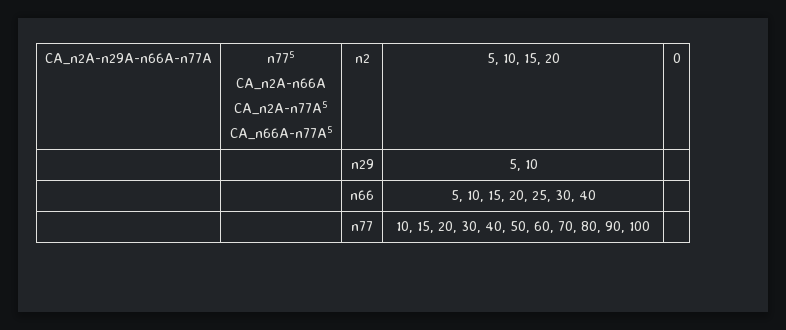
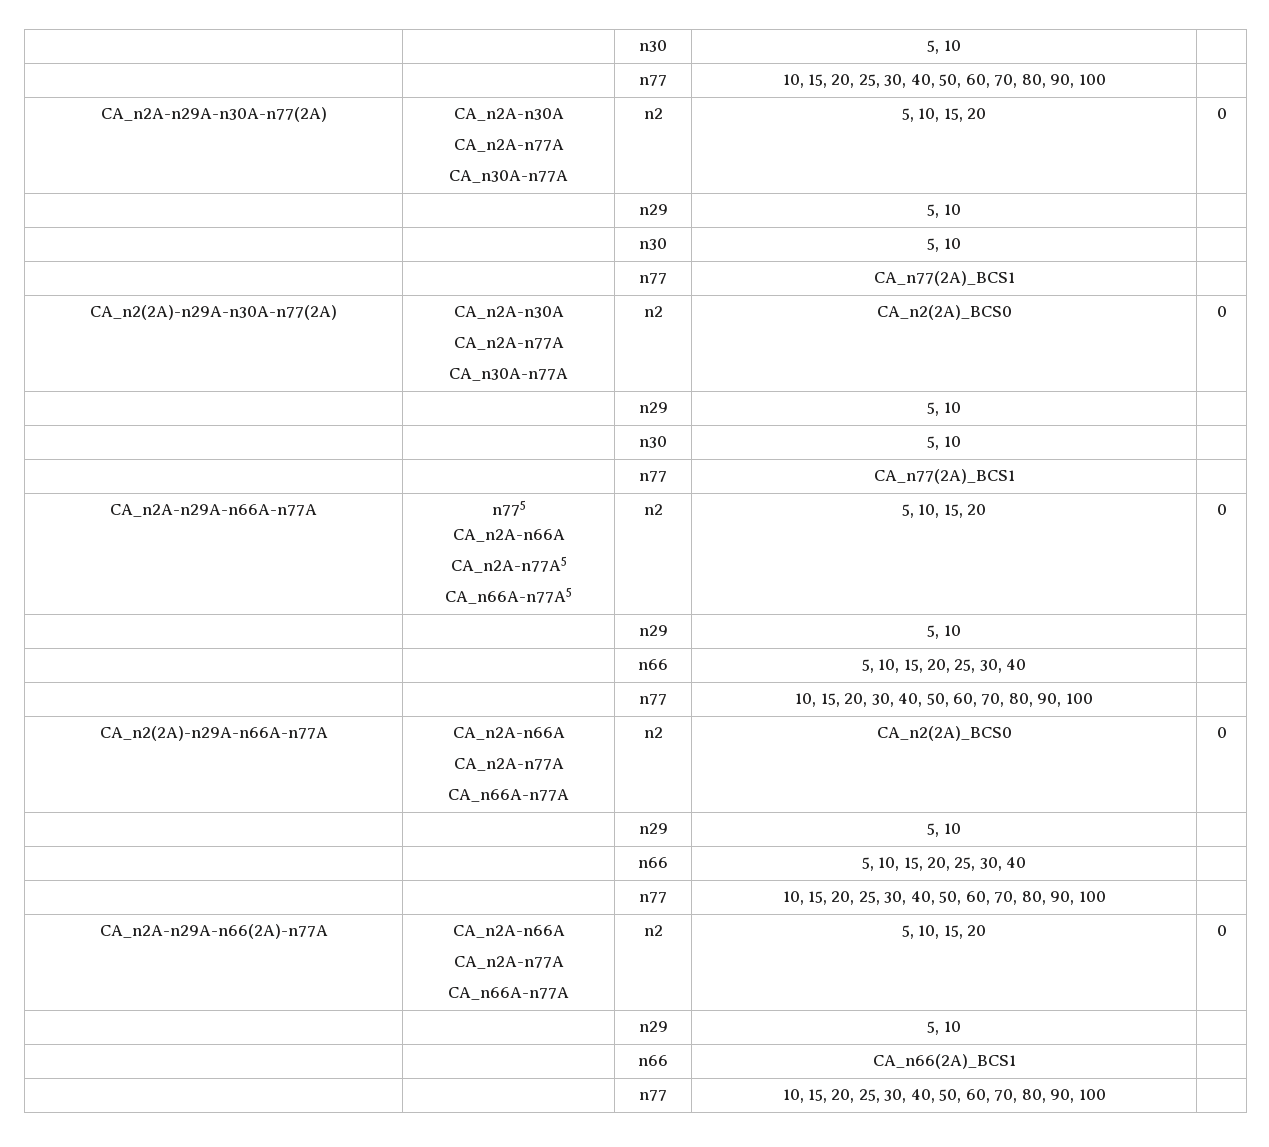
(45, 59) none -> [639,40,667,52] [927,40,961,54] [639,75,667,86] [782,74,1106,88] [100,107,327,122] [453,108,564,121] [453,139,564,152] [449,170,568,183] [643,108,663,119] [901,108,987,122] [1216,108,1227,119] [638,204,668,215] [927,204,961,218] [639,238,667,250] [927,238,961,252] [639,273,667,284] [873,271,1015,286] [90,305,337,320] [453,306,564,319] [453,337,564,350] [449,368,568,381] [643,306,663,317] [876,305,1012,320] [1216,306,1227,317] [638,402,668,413] [927,402,961,416] [639,436,667,448] [927,436,961,450] [639,471,667,482] [873,469,1015,484] | | n30 | 5, 10 | // | | n77 | 10, 15, 20, 25, 30, 40, 50, 60, 70, 80, 90, 100 | // CA_n2A-n29A-n30A-n77(2A) | CA_n2A-n30A // CA_n2A-n77A // CA_n30A-n77A | n2 | 5, 10, 15, 20 | 0 // | | n29 | 5, 10 | // | | n30 | 5, 10 | // | | n77 | CA_n77(2A)_BCS1 | // CA_n2(2A)-n29A-n30A-n77(2A) | CA_n2A-n30A // CA_n2A-n77A // CA_n30A-n77A | n2 | CA_n2(2A)_BCS0 | 0 // | | n29 | 5, 10 | // | | n30 | 5, 10 | // | | n77 | CA_n77(2A)_BCS1 | //
(650, 226) none -> [99,726,328,741] [452,727,565,740] [453,758,564,771] [448,789,569,802] [643,727,663,738] [876,726,1012,741] [1216,727,1227,738] [638,823,668,834] [927,823,961,837] [638,857,668,868] [861,857,1027,871] [639,892,667,903] [782,891,1106,905] [99,924,328,939] [452,925,565,938] [453,956,564,969] [448,987,569,1000] [643,925,663,936] [901,925,987,939] [1216,925,1227,936] [638,1021,668,1032] [927,1021,961,1035] [638,1055,668,1066] [872,1054,1016,1069] [639,1090,667,1101] [782,1089,1106,1103] // CA_n2(2A)-n29A-n66A-n77A | CA_n2A-n66A // CA_n2A-n77A // CA_n66A-n77A | n2 | CA_n2(2A)_BCS0 | 0 // | | n29 | 5, 10 | // | | n66 | 5, 10, 15, 20, 25, 30, 40 | // | | n77 | 10, 15, 20, 25, 30, 40, 50, 60, 70, 80, 90, 100 | // CA_n2A-n29A-n66(2A)-n77A | CA_n2A-n66A // CA_n2A-n77A // CA_n66A-n77A | n2 | 5, 10, 15, 20 | 0 // | | n29 | 5, 10 | // | | n66 | CA_n66(2A)_BCS1 | // | | n77 | 10, 15, 20, 25, 30, 40, 50, 60, 70, 80, 90, 100 |

